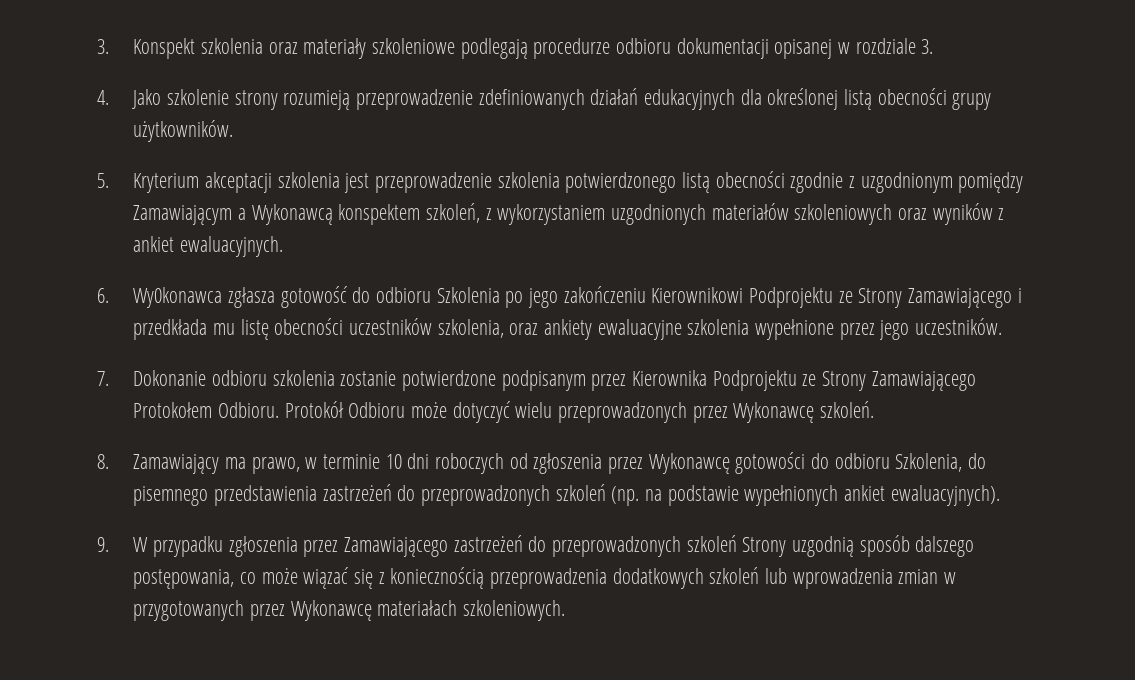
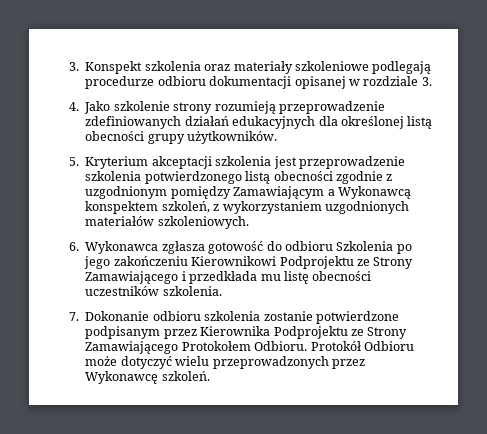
[794,203,1005,225] [133,236,283,257] szkoleniowych oraz wyników z ankiet ewaluacyjnych. -> [157,216,249,229] szkoleniowych.
[133,287,223,308] Wy0konawca -> [85,241,159,254] Wykonawca
[437,318,1002,340] szkolenia, oraz ankiety ewaluacyjne szkolenia wypełnione przez jego uczestników. -> [162,286,222,296] szkolenia.
[96,452,986,474] [133,484,1000,506] [96,535,975,557] [133,567,956,589] [133,600,565,621] // 8. Zamawiający ma prawo, w terminie 10 dni roboczych od zgłoszenia przez Wykonawcę gotowości do odbioru Szkolenia, do pisemnego przedstawienia zastrzeżeń do przeprowadzonych szkoleń (np. na podstawie wypełnionych ankiet ewaluacyjnych). // 9. W przypadku zgłoszenia przez Zamawiającego zastrzeżeń do przeprowadzonych szkoleń Strony uzgodnią sposób dalszego postępowania, co może wiązać się z koniecznością przeprowadzenia dodatkowych szkoleń lub wprowadzenia zmian w przygotowanych przez Wykonawcę materiałach szkoleniowych. -> (210, 376) none

